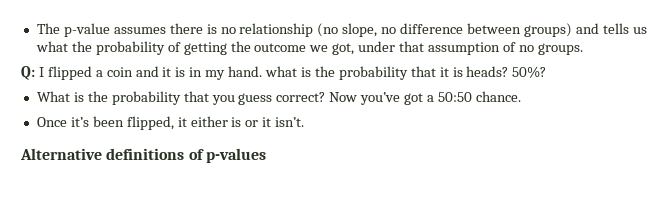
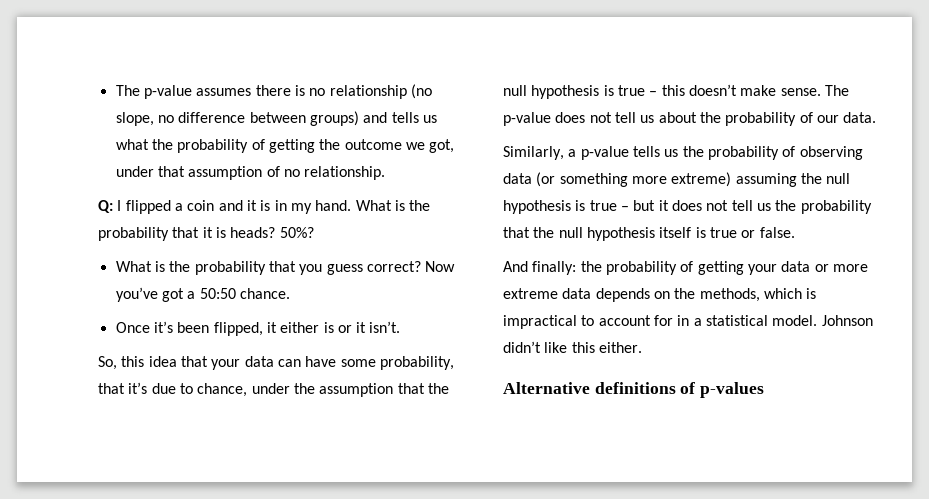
[537,43,583,55] groups. -> [304,166,386,180] relationship.
[265,66,298,77] what -> [355,200,392,211] What
(305, 122) none -> [98,356,454,370] [98,382,449,397] [503,84,849,99] [503,112,877,126] [503,146,863,160] [503,172,851,187] [503,200,872,214] [503,227,795,241] [503,261,868,275] [503,288,817,302] [503,315,873,329] [503,341,642,353] // So, this idea that your data can have some probability, that it’s due to chance, under the assumption that the null hypothesis is true – this doesn’t make sense. The p-value does not tell us about the probability of our data. // Similarly, a p-value tells us the probability of observing data (or something more extreme) assuming the null hypothesis is true – but it does not tell us the probability that the null hypothesis itself is true or false. // And finally: the probability of getting your data or more extreme data depends on the methods, which is impractical to account for in a statistical model. Johnson didn’t like this either.

